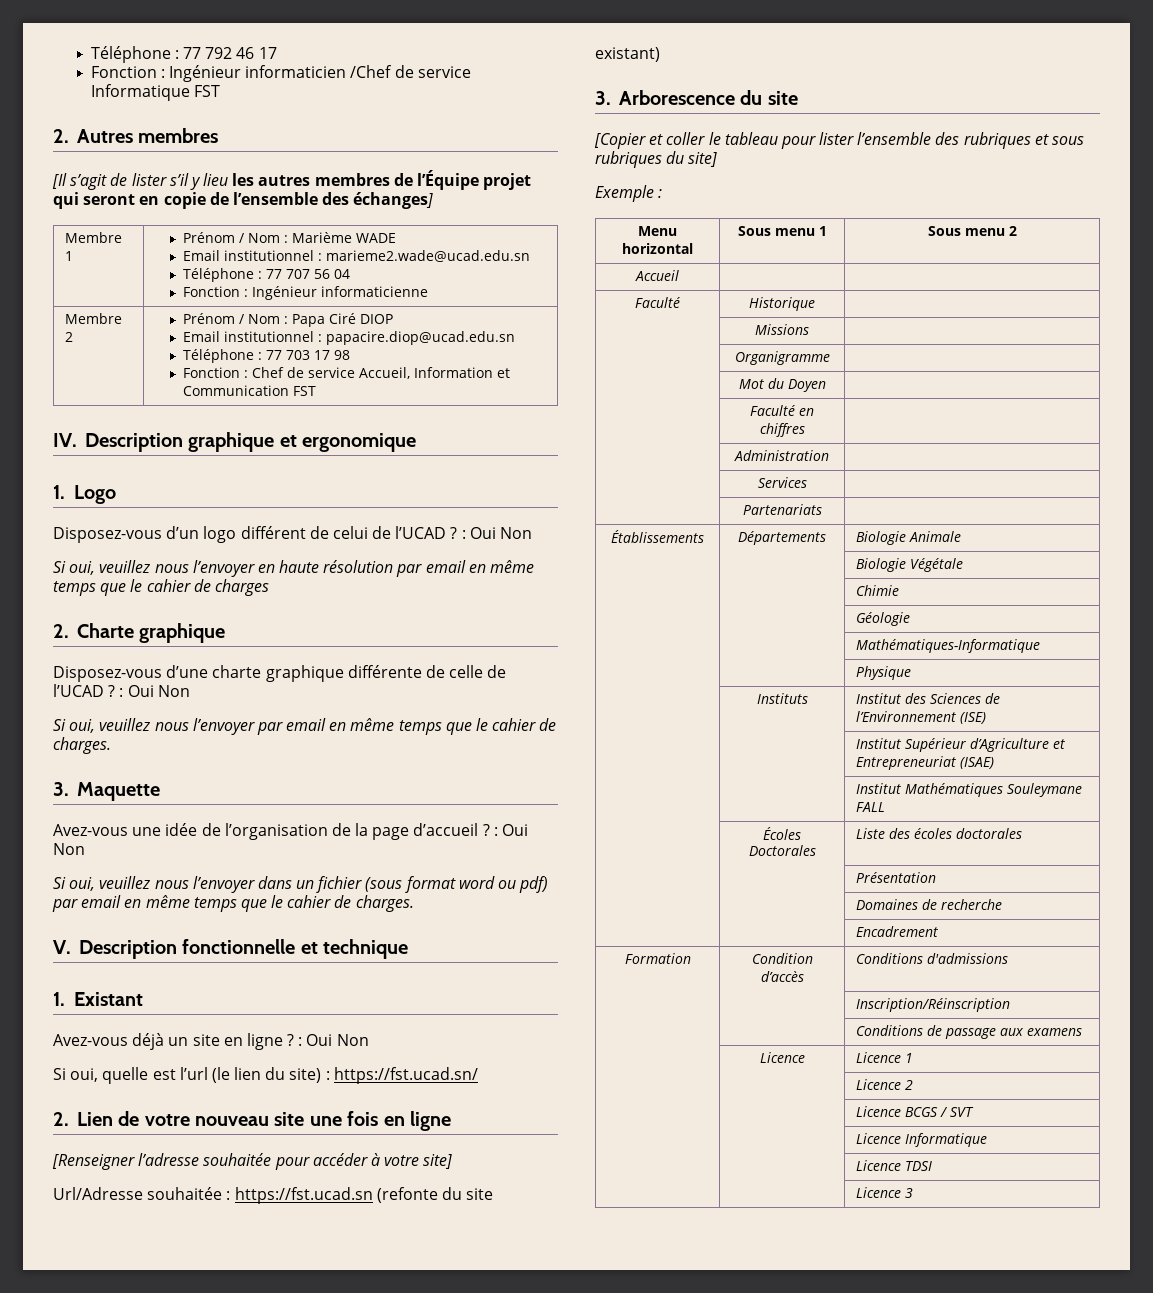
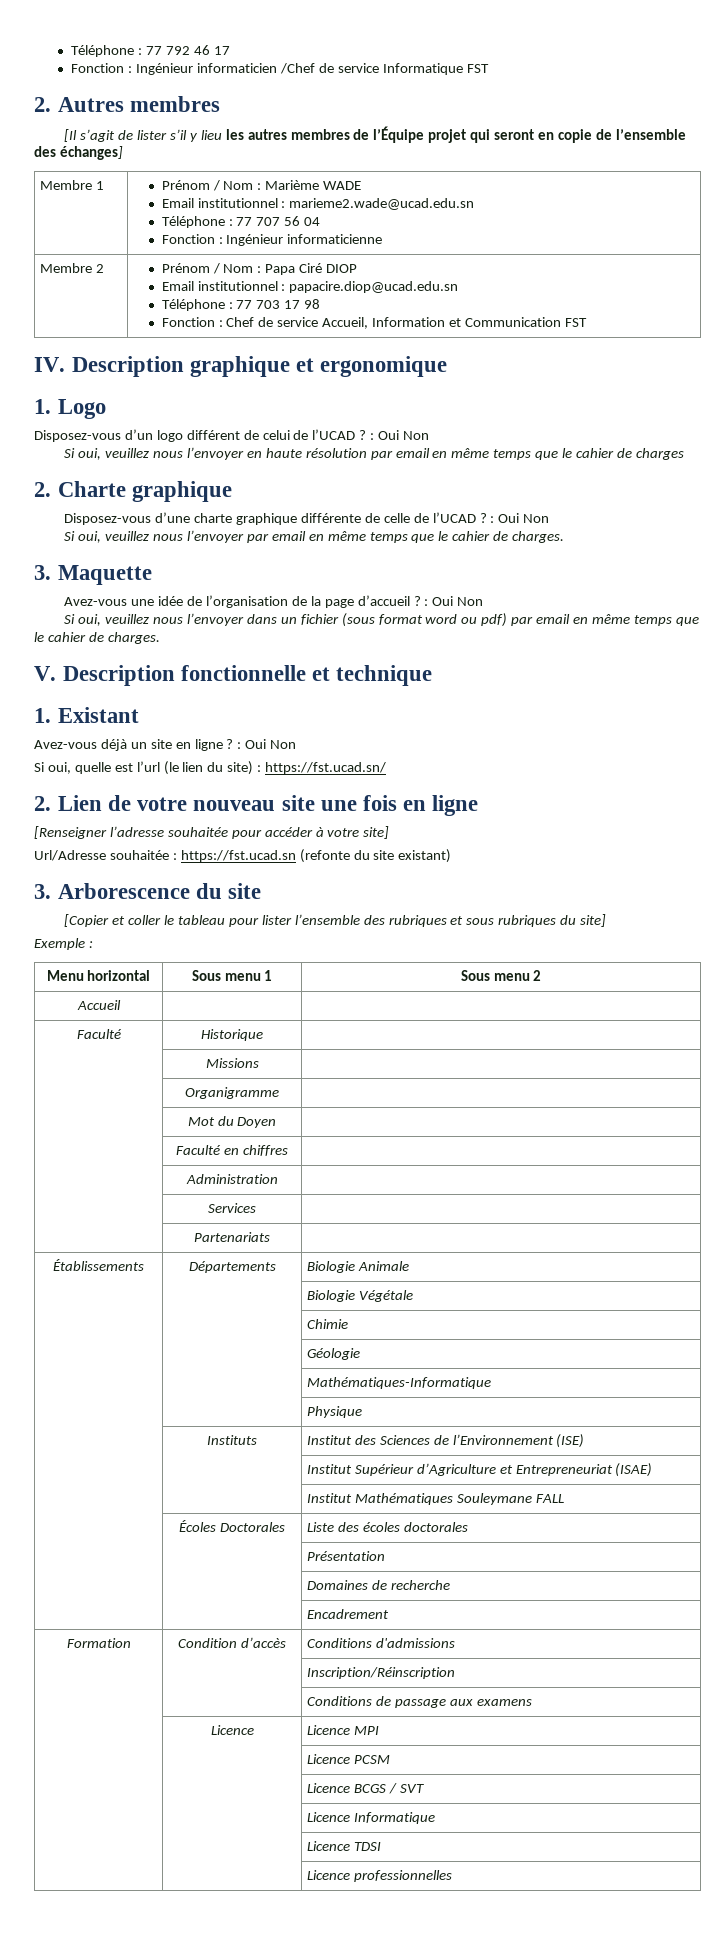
[905,1053,914,1063] [856,1079,914,1090] 1 // | | Licence 2 -> [353,1726,379,1735] [306,1754,390,1764] MPI // | | Licence PCSM
[905,1188,914,1198] 3 -> [353,1870,452,1882] professionnelles

